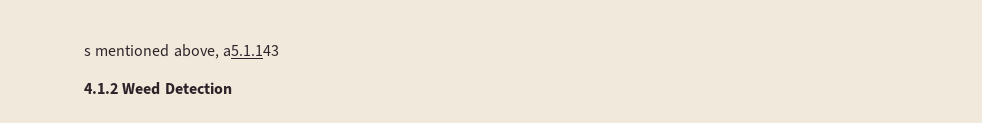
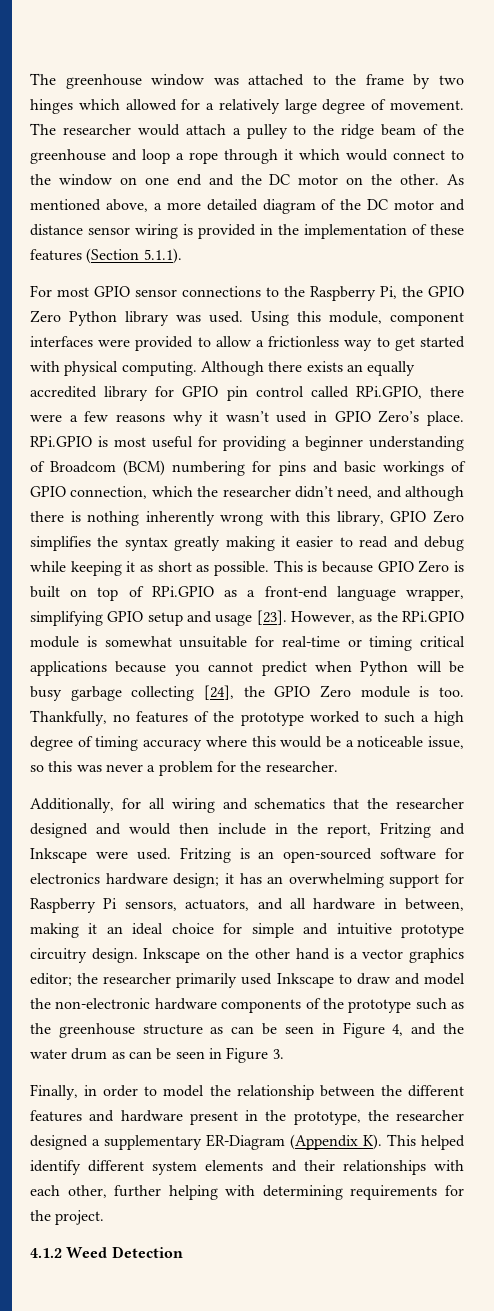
[84,44,279,59] s mentioned above, a5.1.143 -> [30,73,464,89] [30,99,464,114] [30,123,465,139] [30,149,464,164] [30,174,465,186] [30,199,465,214] [30,224,464,239] [30,248,182,264] [30,285,464,301] [30,310,464,326] [30,336,465,351] [30,361,416,376] [30,386,464,401] [30,410,464,426] [30,436,464,451] [30,460,466,476] [30,486,464,501] [30,510,464,526] [30,536,464,551] [30,560,465,576] [30,586,465,601] [30,610,464,626] [30,636,465,651] [30,661,464,676] [30,685,465,701] [30,710,465,726] [30,736,464,751] [30,761,338,776] [30,798,464,813] [30,822,465,838] [30,847,464,863] [30,873,464,888] [30,898,464,913] [30,923,465,938] [30,948,465,963] [30,973,465,988] [30,998,464,1013] [30,1022,464,1038] [30,1047,284,1063] [30,1084,464,1100] [30,1110,464,1125] [30,1134,465,1150] [30,1160,465,1175] [30,1185,464,1200] [30,1210,105,1225] The greenhouse window was attached to the frame by two hinges which allowed for a relatively large degree of movement. The researcher would attach a pulley to the ridge beam of the greenhouse and loop a rope through it which would connect to the window on one end and the DC motor on the other. As mentioned above, a more detailed diagram of the DC motor and distance sensor wiring is provided in the implementation of these features (Section 5.1.1). // For most GPIO sensor connections to the Raspberry Pi, the GPIO Zero Python library was used. Using this module, component interfaces were provided to allow a frictionless way to get started with physical computing. Although there exists an equally accredited library for GPIO pin control called RPi.GPIO, there were a few reasons why it wasn’t used in GPIO Zero’s place. RPi.GPIO is most useful for providing a beginner understanding of Broadcom (BCM) numbering for pins and basic workings of GPIO connection, which the researcher didn’t need, and although there is nothing inherently wrong with this library, GPIO Zero simplifies the syntax greatly making it easier to read and debug while keeping it as short as possible. This is because GPIO Zero is built on top of RPi.GPIO as a front-end language wrapper, simplifying GPIO setup and usage [23]. However, as the RPi.GPIO module is somewhat unsuitable for real-time or timing critical applications because you cannot predict when Python will be busy garbage collecting [24], the GPIO Zero module is too. Thankfully, no features of the prototype worked to such a high degree of timing accuracy where this would be a noticeable issue, so this was never a problem for the researcher. // Additionally, for all wiring and schematics that the researcher designed and would then include in the report, Fritzing and Inkscape were used. Fritzing is an open-sourced software for electronics hardware design; it has an overwhelming support for Raspberry Pi sensors, actuators, and all hardware in between, making it an ideal choice for simple and intuitive prototype circuitry design. Inkscape on the other hand is a vector graphics editor; the researcher primarily used Inkscape to draw and model the non-electronic hardware components of the prototype such as the greenhouse structure as can be seen in Figure 4, and the water drum as can be seen in Figure 3. // Finally, in order to model the relationship between the different features and hardware present in the prototype, the researcher designed a supplementary ER-Diagram (Appendix K). This helped identify different system elements and their relationships with each other, further helping with determining requirements for the project.

